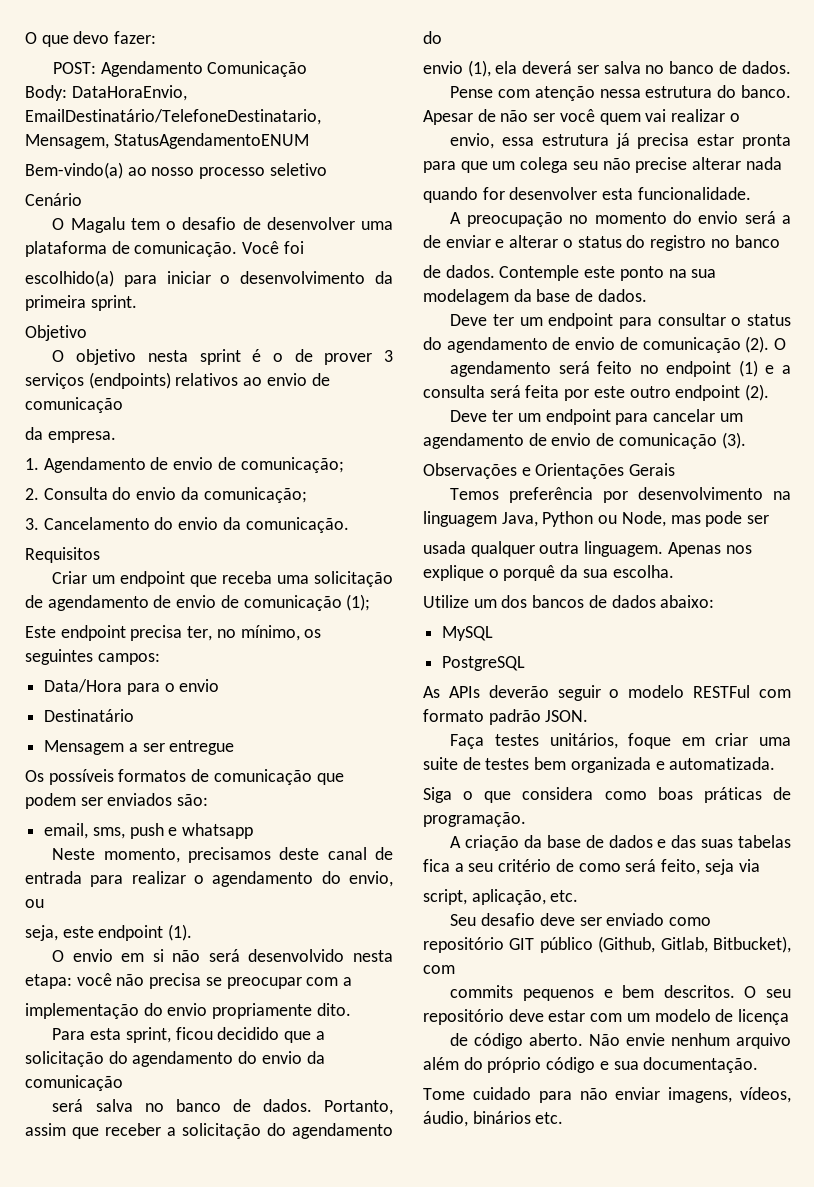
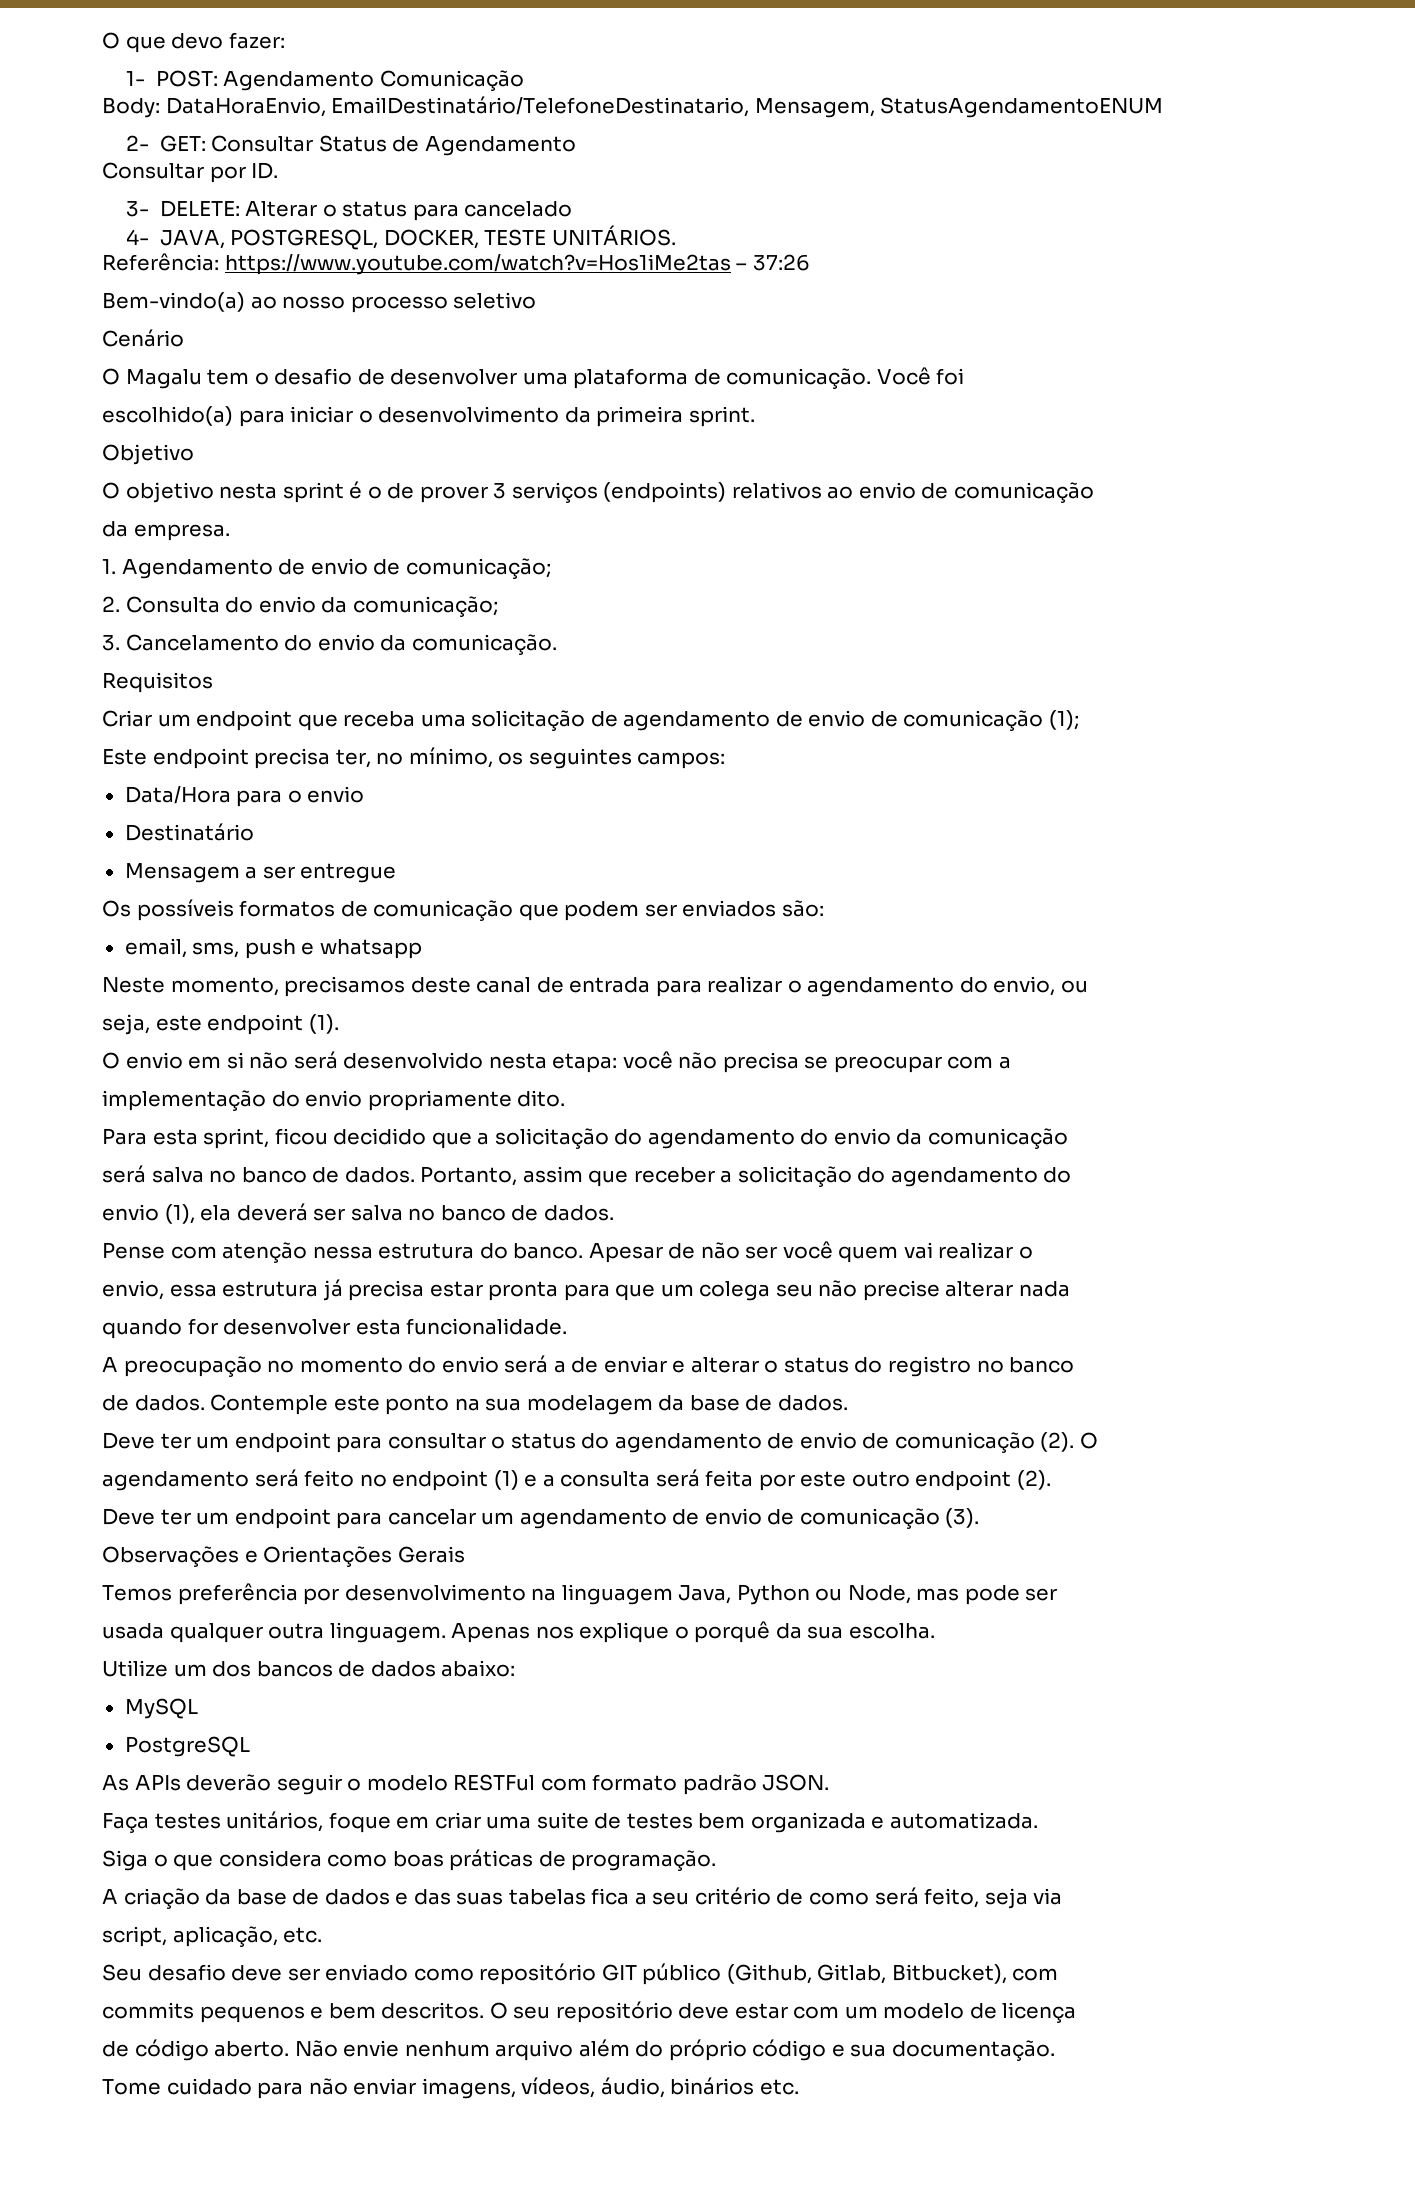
(157, 37) none -> [126,71,146,86] 1-
(309, 141) none -> [126,135,576,156] [102,162,279,183] [126,200,573,221] [126,225,676,250] [102,253,810,275] // 2- GET: Consultar Status de Agendamento // Consultar por ID. // 3- DELETE: Alterar o status para cancelado // 4- JAVA, POSTGRESQL, DOCKER, TESTE UNITÁRIOS. // Referência: https://www.youtube.com/watch?v=Hos1iMe2tas – 37:26

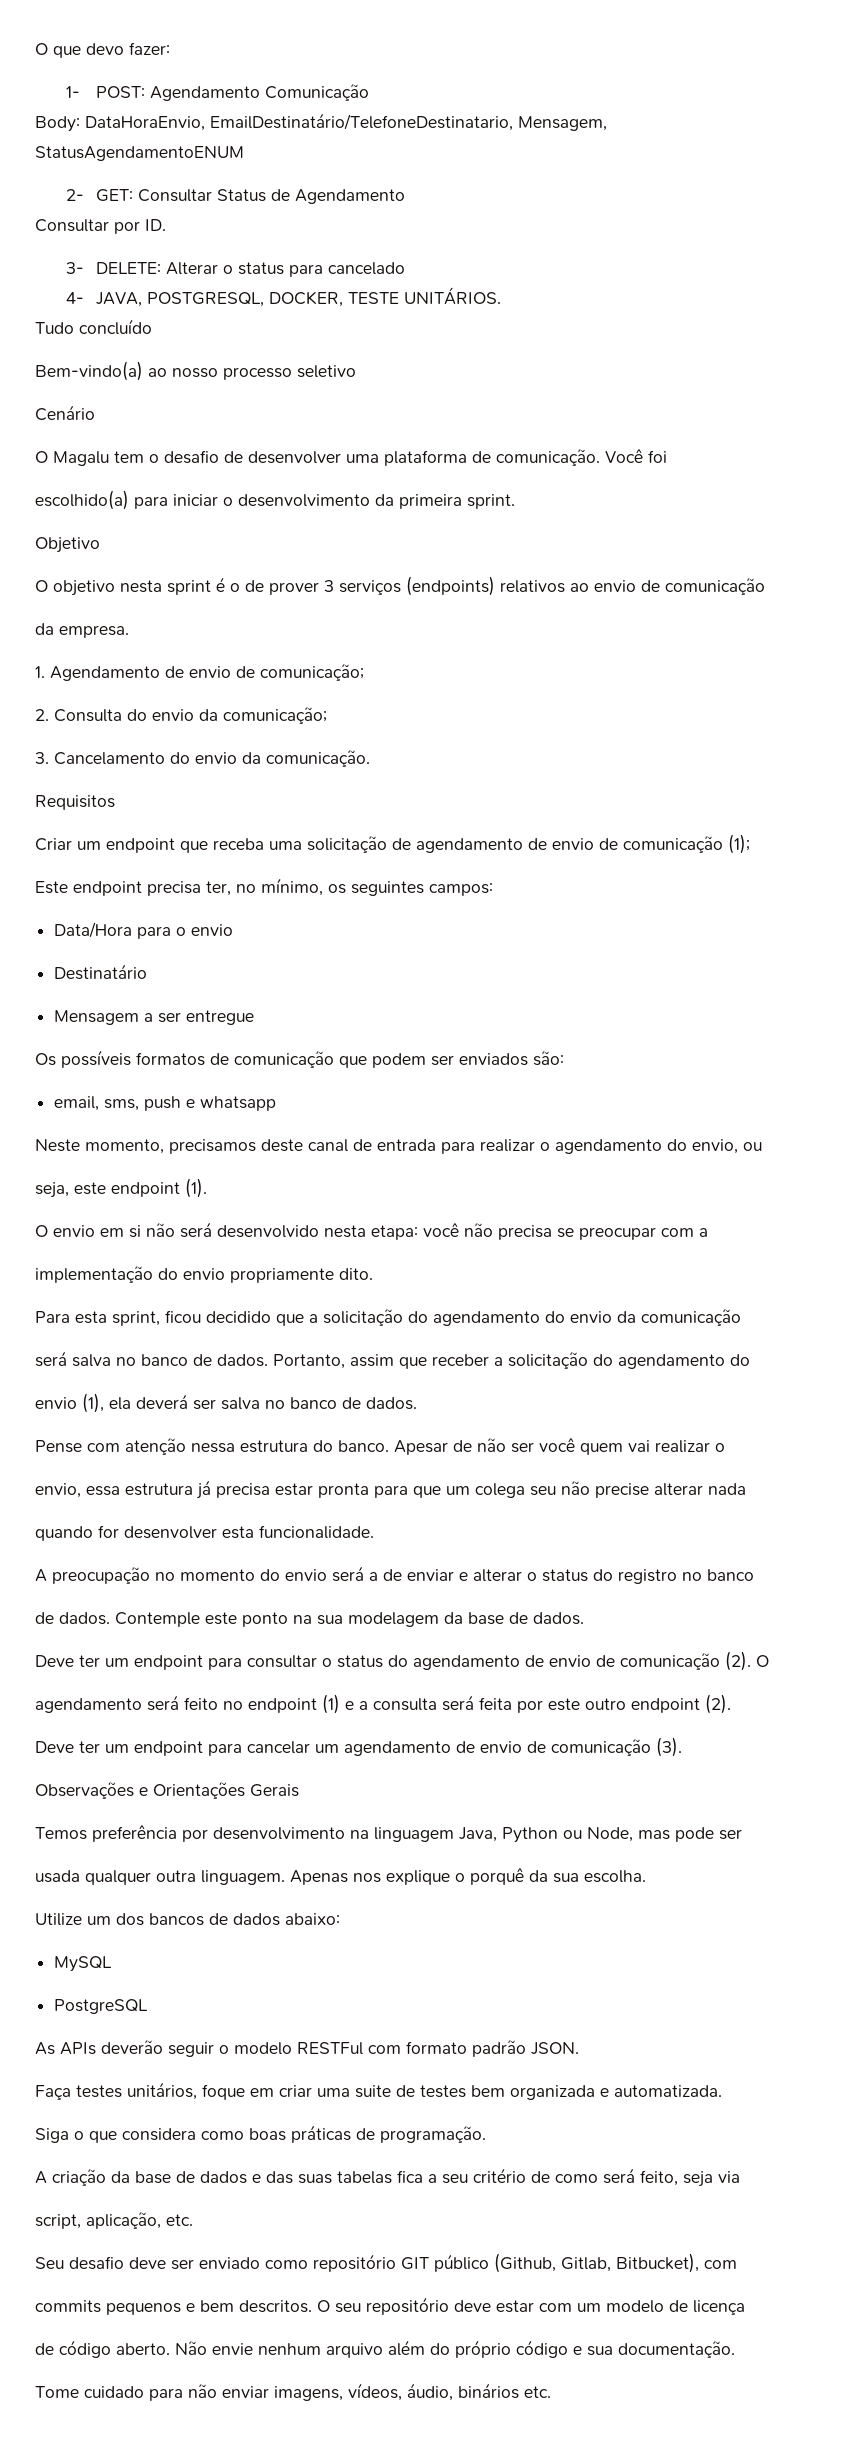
[102,253,810,275] Referência: https://www.youtube.com/watch?v=Hos1iMe2tas – 37:26 -> [35,319,152,335] Tudo concluído

